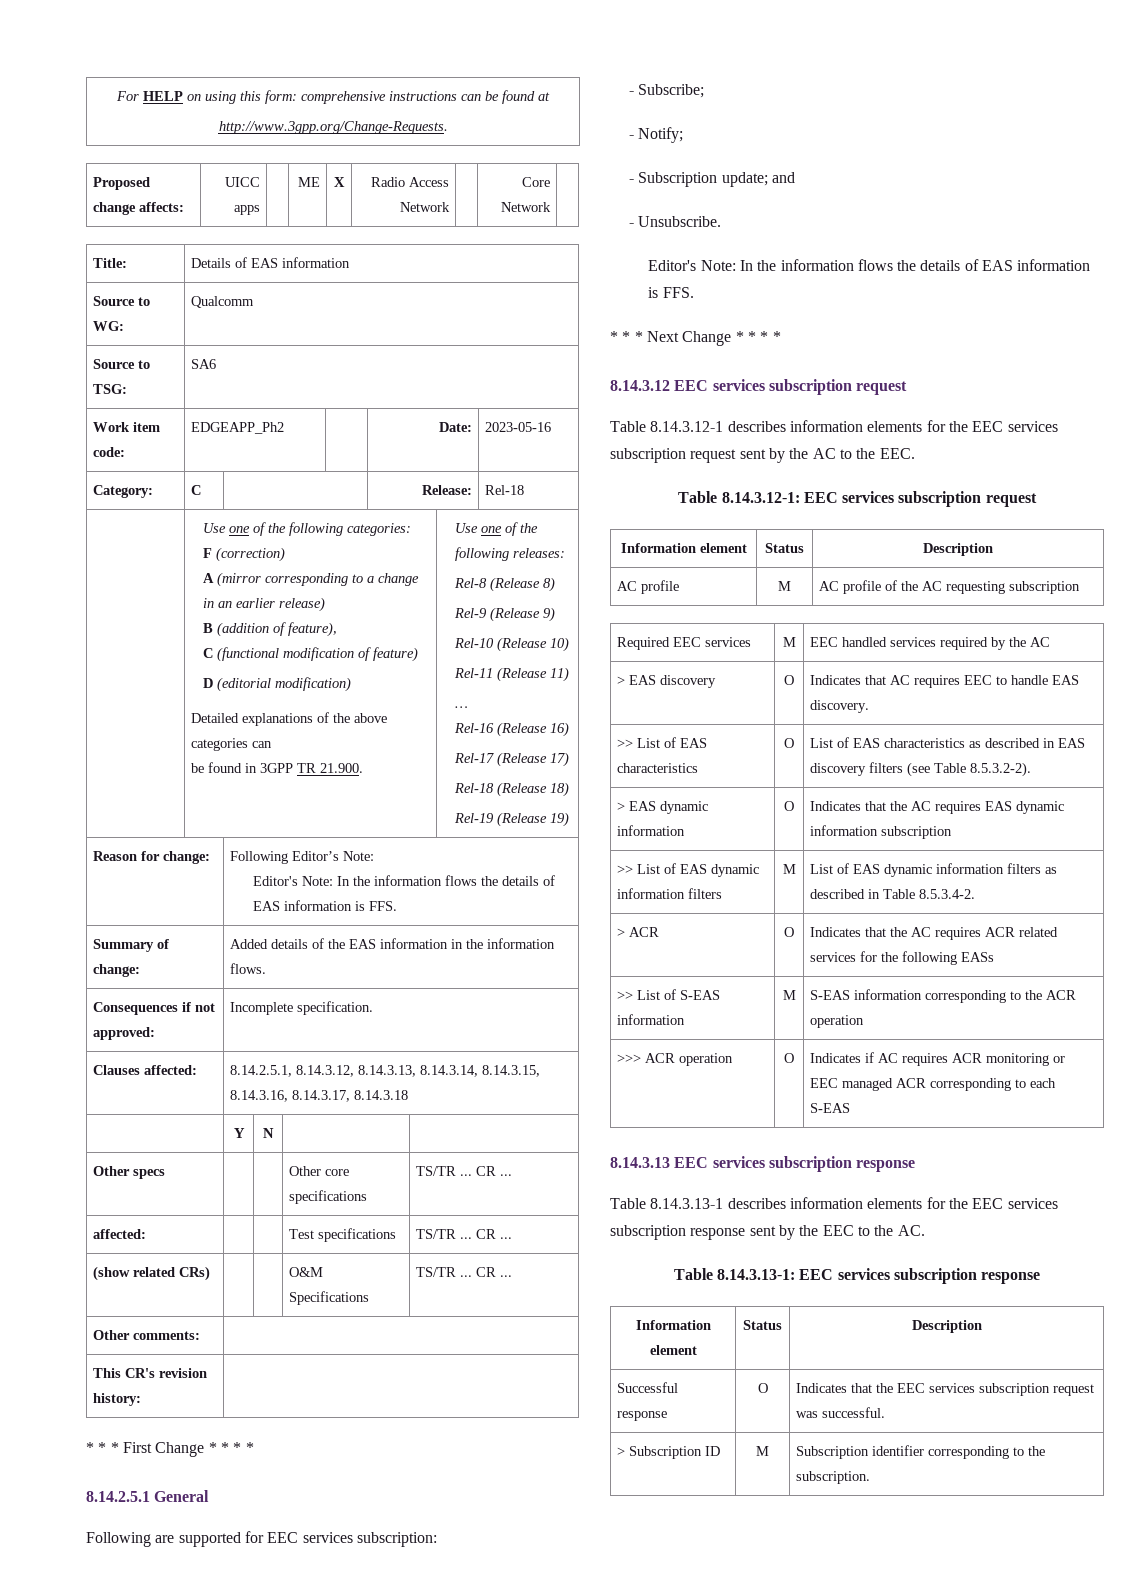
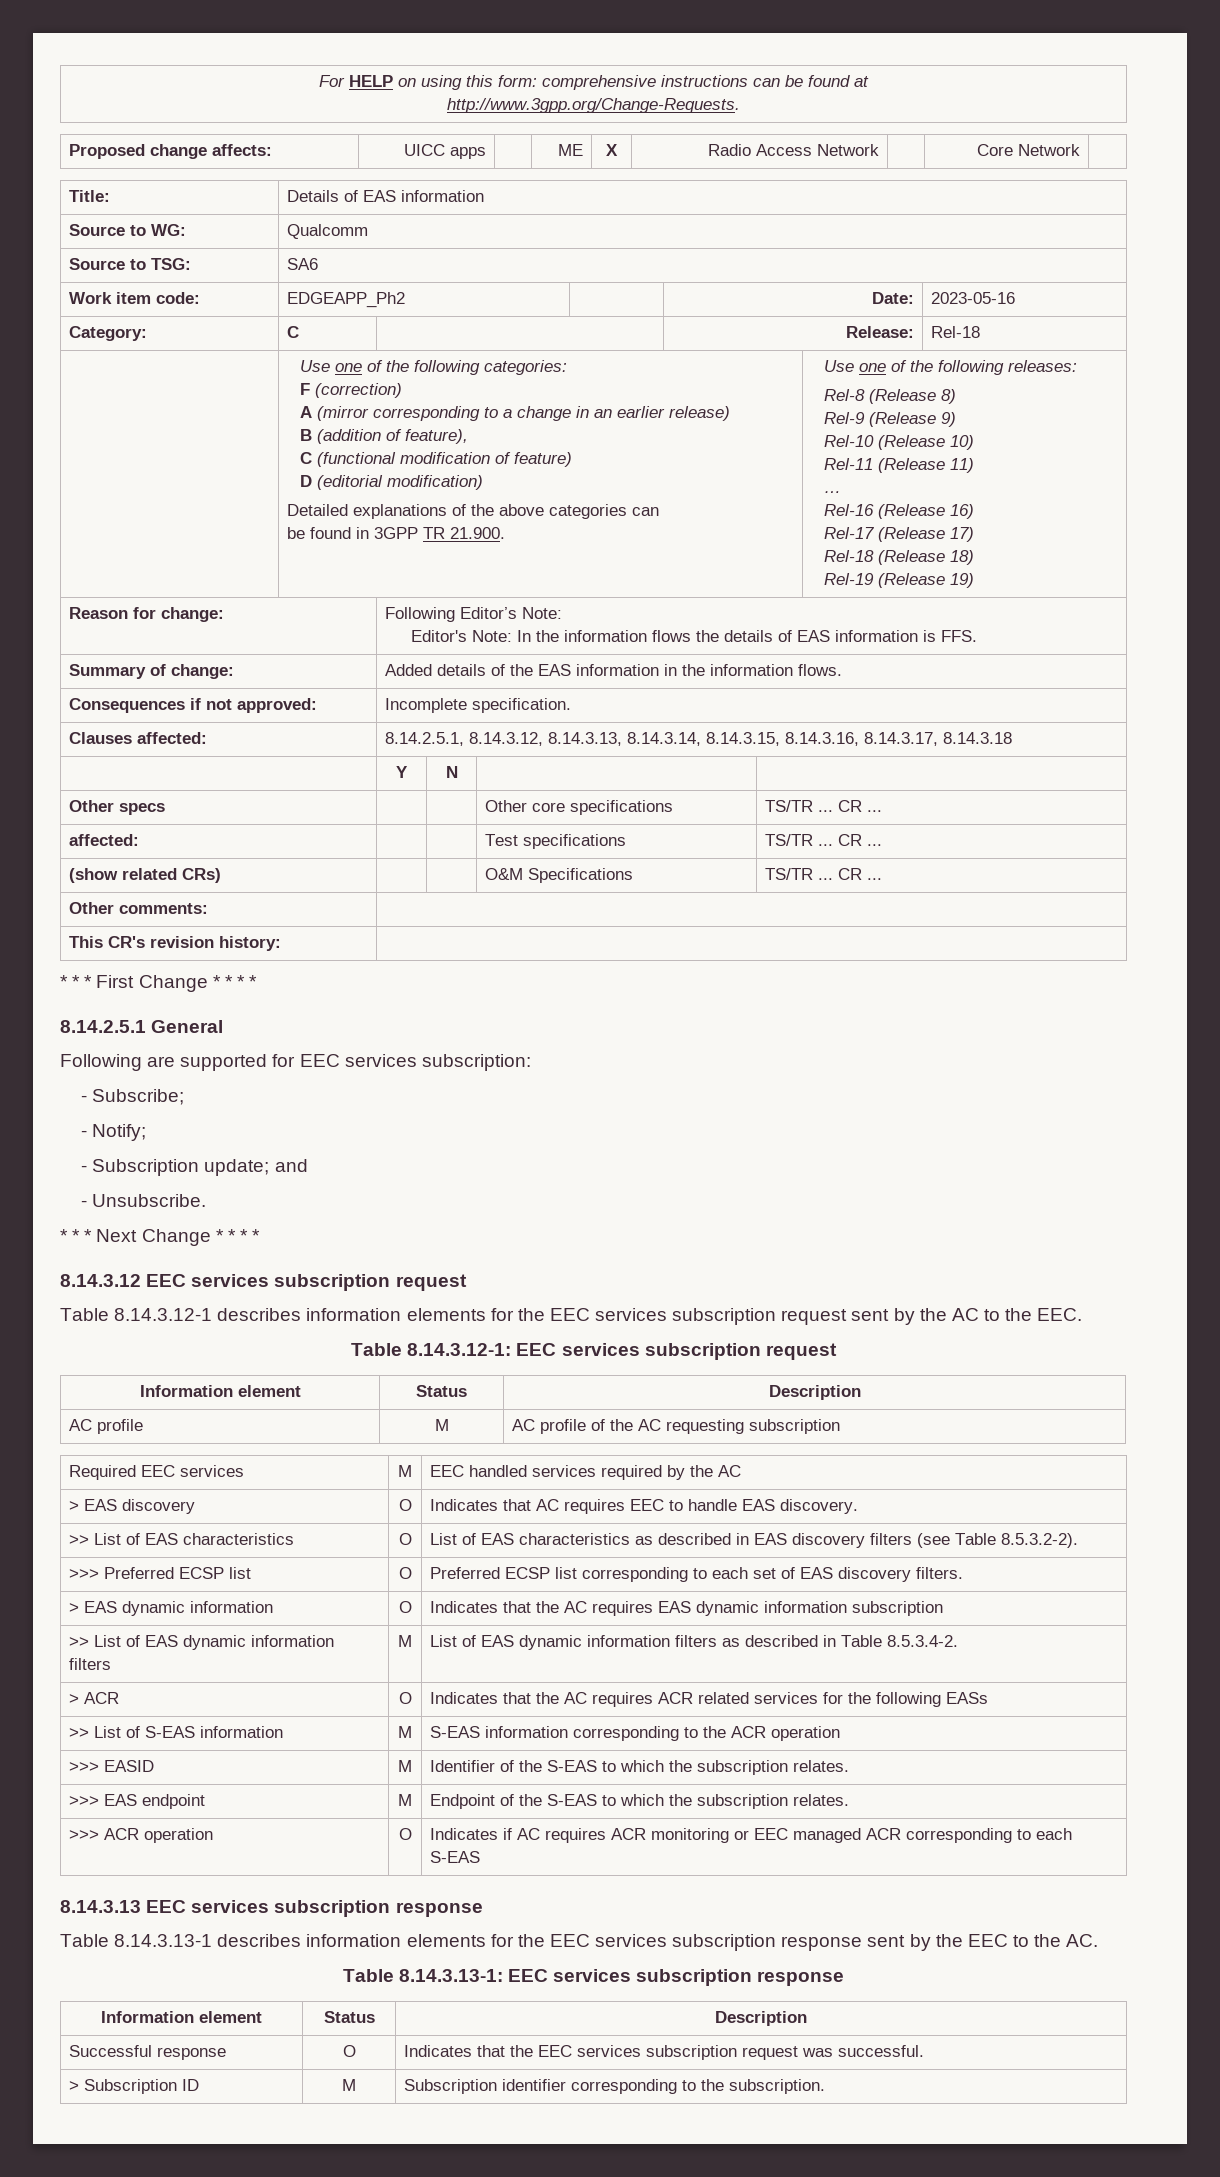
[648,259,1091,271] [648,287,694,298] // Editor's Note: In the information flows the details of EAS information is FFS. -> (207, 1200) none
(1032, 769) none -> [69,1567,252,1579] [398,1567,412,1579] [430,1567,964,1582] // >>> Preferred ECSP list | O | Preferred ECSP list corresponding to each set of EAS discovery filters.
(865, 1021) none -> [69,1760,155,1772] [398,1760,412,1772] [430,1760,850,1775] [69,1794,206,1809] [398,1794,412,1806] [430,1794,850,1809] // >>> EASID | M | Identifier of the S-EAS to which the subscription relates. // >>> EAS endpoint | M | Endpoint of the S-EAS to which the subscription relates.

